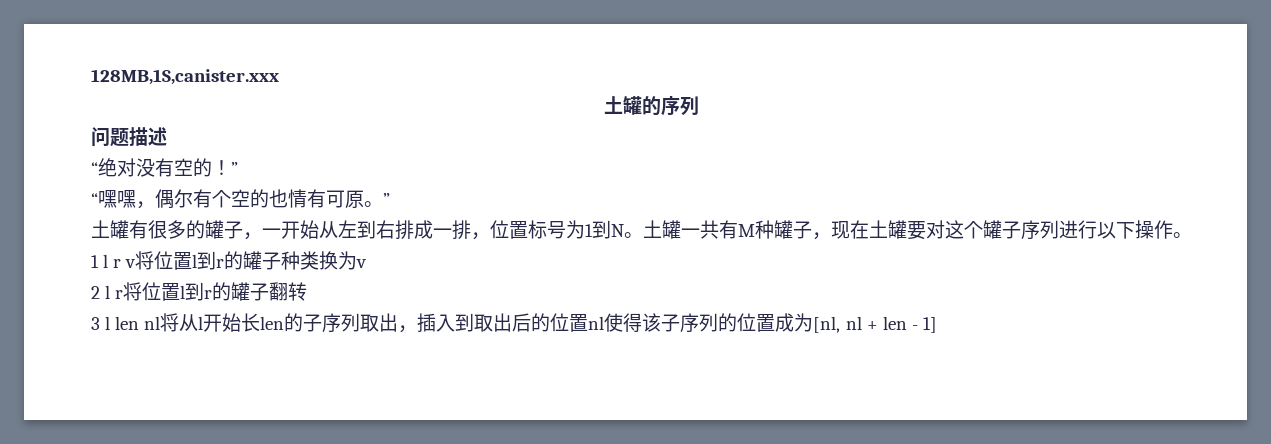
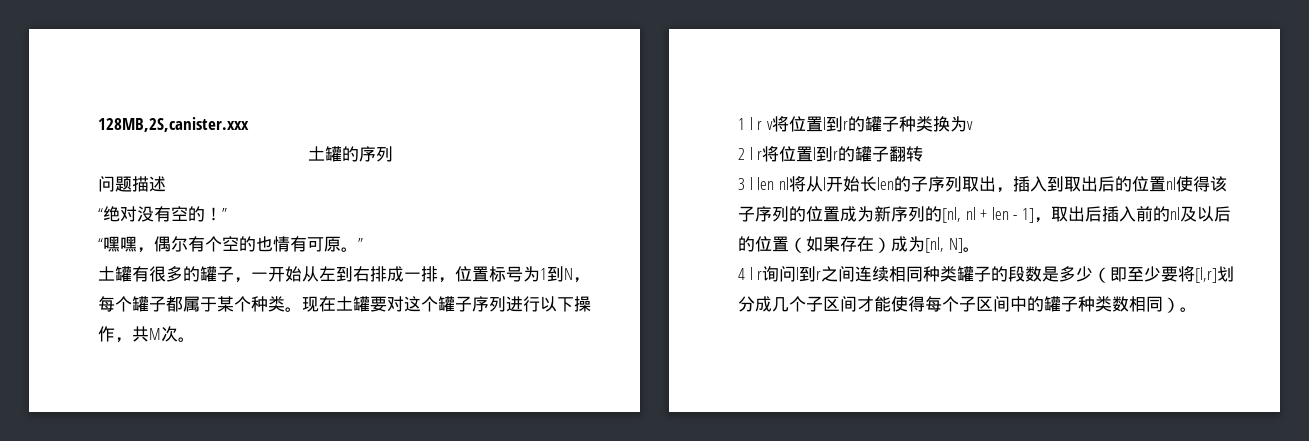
[91,69,279,85] 128MB,1S,canister.xxx -> [98,117,249,132] 128MB,2S,canister.xxx
[624,220,831,240] 。土罐一共有M种罐子， -> [573,277,590,283] [98,296,302,312] ，每个罐子都属于某个种类。
(1173, 229) none -> [115,326,178,343] ，共M次
(814, 322) none -> [874,206,942,222] 新序列的
(938, 325) none -> [1033,206,1231,223] [738,236,980,253] [738,266,1235,283] [738,296,1197,313] ，取出后插入前的nl及以后的位置（如果存在）成为[nl, N]。 // 4 l r询问l到r之间连续相同种类罐子的段数是多少（即至少要将[l,r]划分成几个子区间才能使得每个子区间中的罐子种类数相同）。

